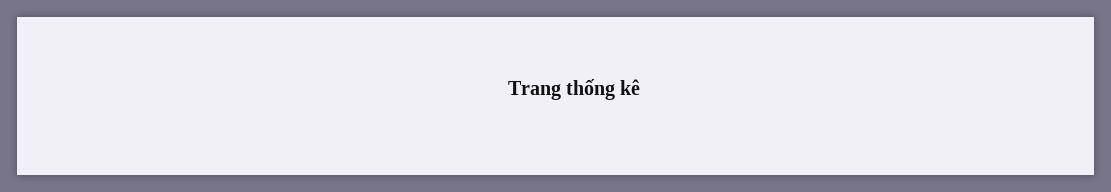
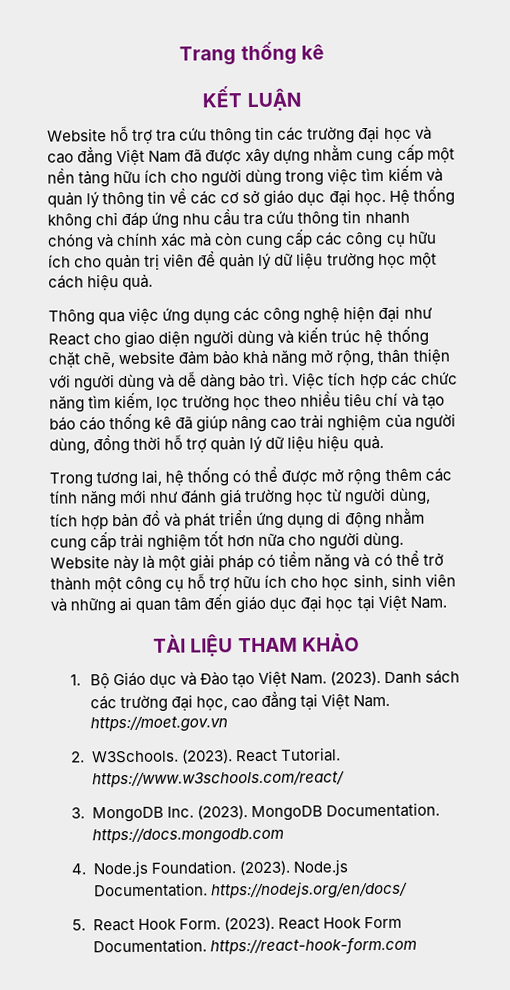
(641, 87) none -> [202,86,301,112] [47,125,432,145] [47,144,455,167] [47,165,443,188] [47,186,455,209] [47,209,410,230] [47,229,437,251] [48,251,437,271] [48,274,154,291] [48,305,432,326] [48,326,429,349] [48,348,450,369] [49,371,458,392] [49,391,445,413] [49,413,456,434] [49,434,384,455] [49,466,452,488] [49,487,431,508] [50,508,425,530] [50,531,405,552] [50,550,444,573] [50,573,456,594] [50,594,447,615] [153,633,360,657] [70,669,461,689] [89,691,391,713] [89,715,228,733] [71,747,342,764] [91,770,345,788] [71,802,441,823] [91,826,284,845] [71,859,349,878] [93,880,408,900] [72,916,403,932] [92,936,417,956] // KẾT LUẬN // Website hỗ trợ tra cứu thông tin các trường đại học và cao đẳng Việt Nam đã được xây dựng nhằm cung cấp một nền tảng hữu ích cho người dùng trong việc tìm kiếm và quản lý thông tin về các cơ sở giáo dục đại học. Hệ thống không chỉ đáp ứng nhu cầu tra cứu thông tin nhanh chóng và chính xác mà còn cung cấp các công cụ hữu ích cho quản trị viên để quản lý dữ liệu trường học một cách hiệu quả. // Thông qua việc ứng dụng các công nghệ hiện đại như React cho giao diện người dùng và kiến trúc hệ thống chặt chẽ, website đảm bảo khả năng mở rộng, thân thiện với người dùng và dễ dàng bảo trì. Việc tích hợp các chức năng tìm kiếm, lọc trường học theo nhiều tiêu chí và tạo báo cáo thống kê đã giúp nâng cao trải nghiệm của người dùng, đồng thời hỗ trợ quản lý dữ liệu hiệu quả. // Trong tương lai, hệ thống có thể được mở rộng thêm các tính năng mới như đánh giá trường học từ người dùng, tích hợp bản đồ và phát triển ứng dụng di động nhằm cung cấp trải nghiệm tốt hơn nữa cho người dùng. Website này là một giải pháp có tiềm năng và có thể trở thành một công cụ hỗ trợ hữu ích cho học sinh, sinh viên và những ai quan tâm đến giáo dục đại học tại Việt Nam. // TÀI LIỆU THAM KHẢO // 1. Bộ Giáo dục và Đào tạo Việt Nam. (2023). Danh sách các trường đại học, cao đẳng tại Việt Nam. https://moet.gov.vn // 2. W3Schools. (2023). React Tutorial. https://www.w3schools.com/react/ // 3. MongoDB Inc. (2023). MongoDB Documentation. https://docs.mongodb.com // 4. Node.js Foundation. (2023). Node.js Documentation. https://nodejs.org/en/docs/ // 5. React Hook Form. (2023). React Hook Form Documentation. https://react-hook-form.com

